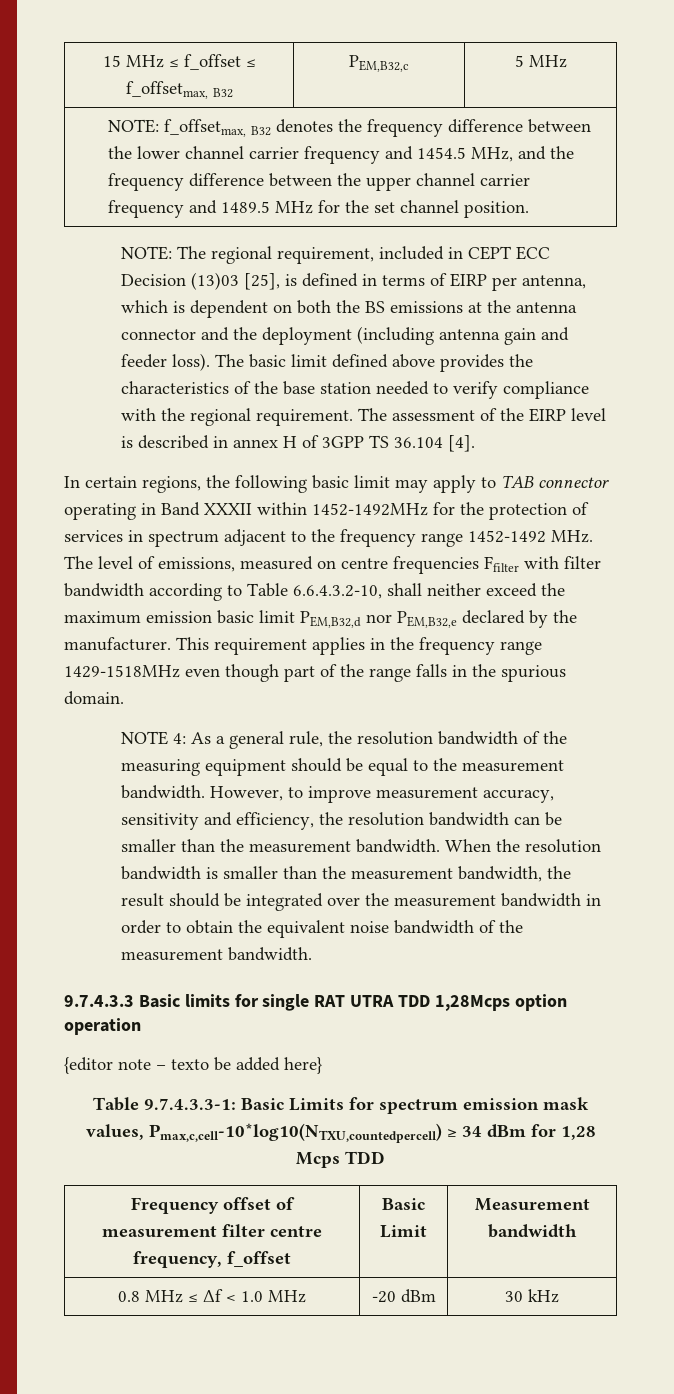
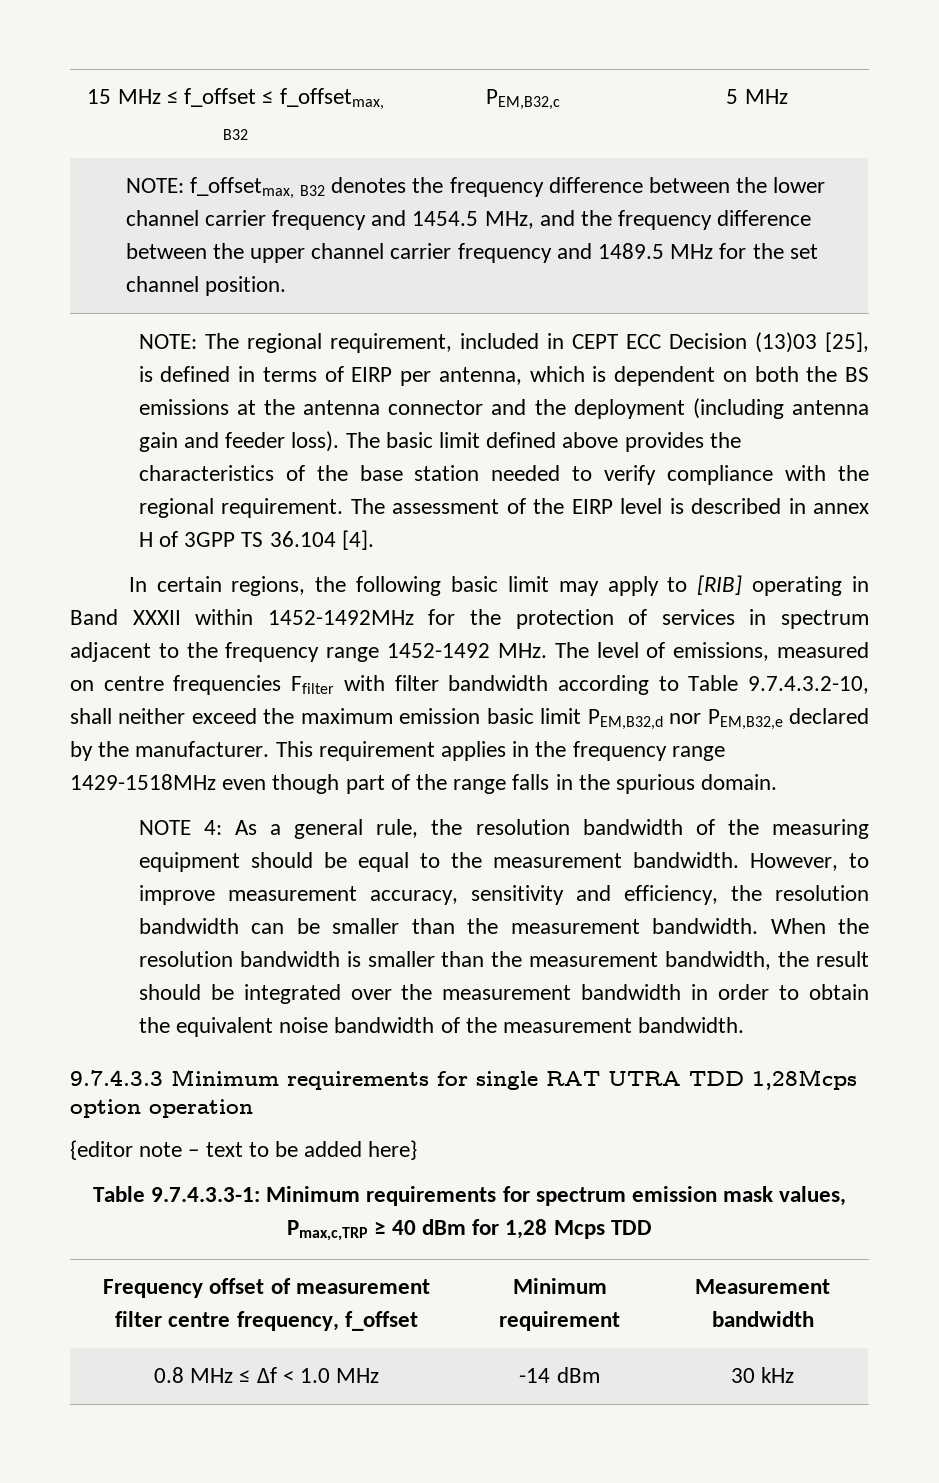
[501,475,609,488] TAB connector -> [697,575,743,595] [RIB]
[293,585,382,599] 6.6.4.3.2-10, -> [748,676,870,694] 9.7.4.3.2-10,
[138,994,230,1008] Basic limits -> [171,1069,429,1090] Minimum requirements
[171,1059,209,1070] texto -> [205,1142,269,1157] text to
[241,1098,344,1111] Basic Limits -> [266,1186,497,1206] Minimum requirements
[148,1123,482,1143] Pmax,c,cell-10*log10(NTXU,countedpercell) ≥ 34 -> [287,1220,416,1241] Pmax,c,TRP ≥ 40
[382,1198,425,1210] [380,1225,427,1238] Basic Limit -> [512,1278,607,1294] [499,1311,620,1331] Minimum requirement
[371,1291,396,1303] -20 -> [519,1368,551,1383] -14

